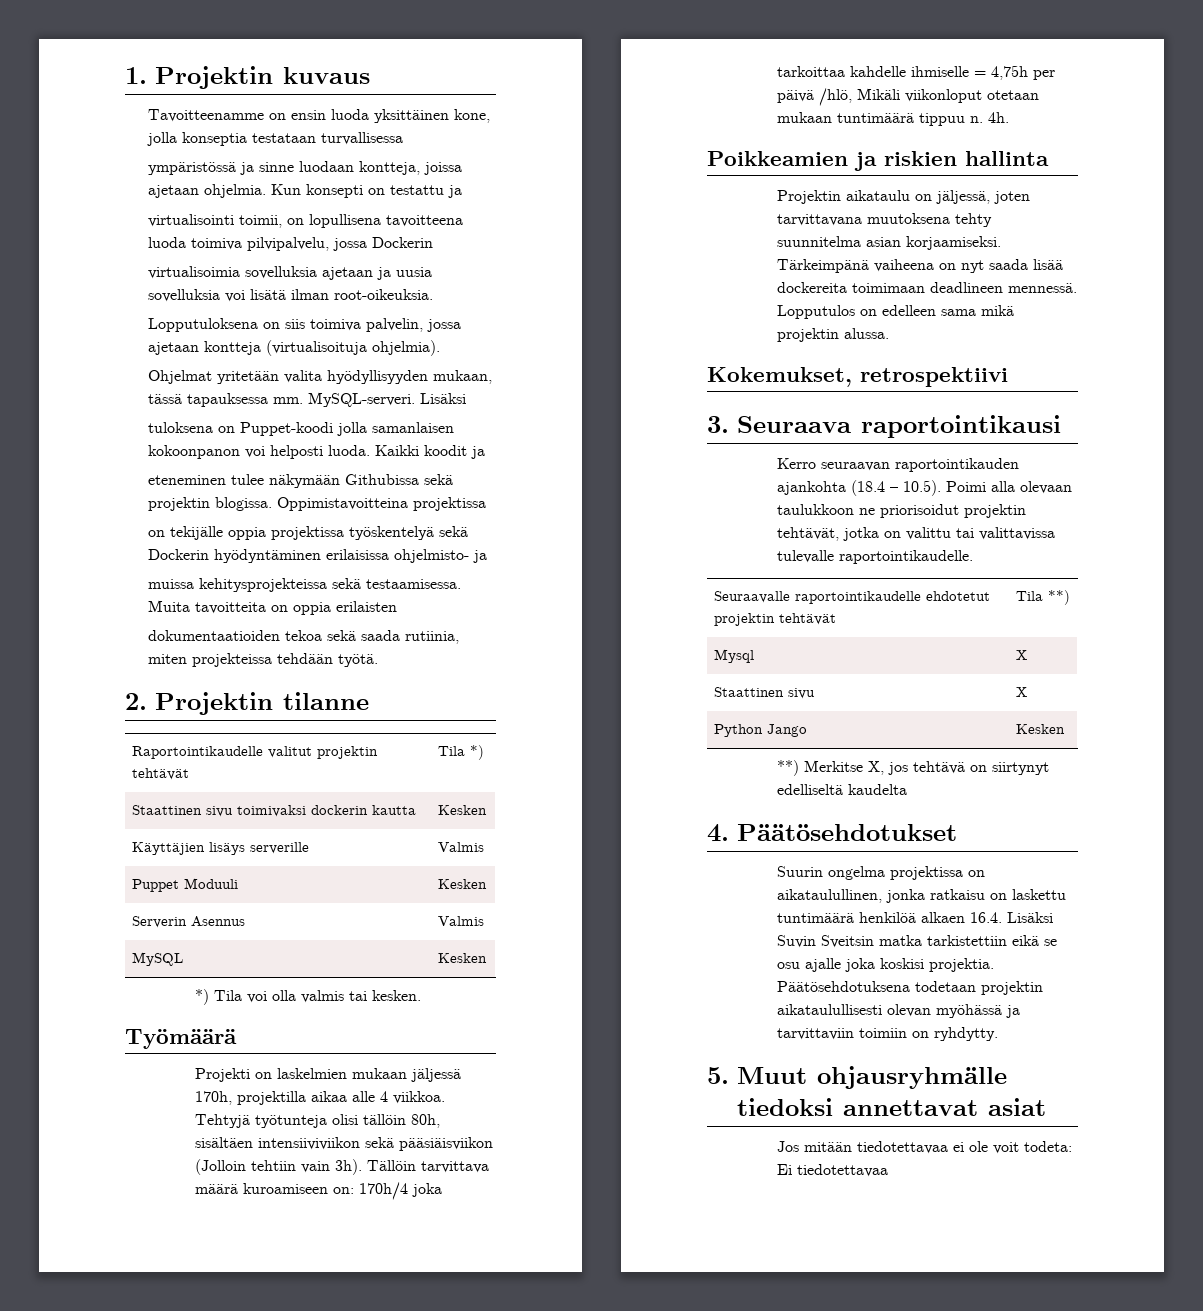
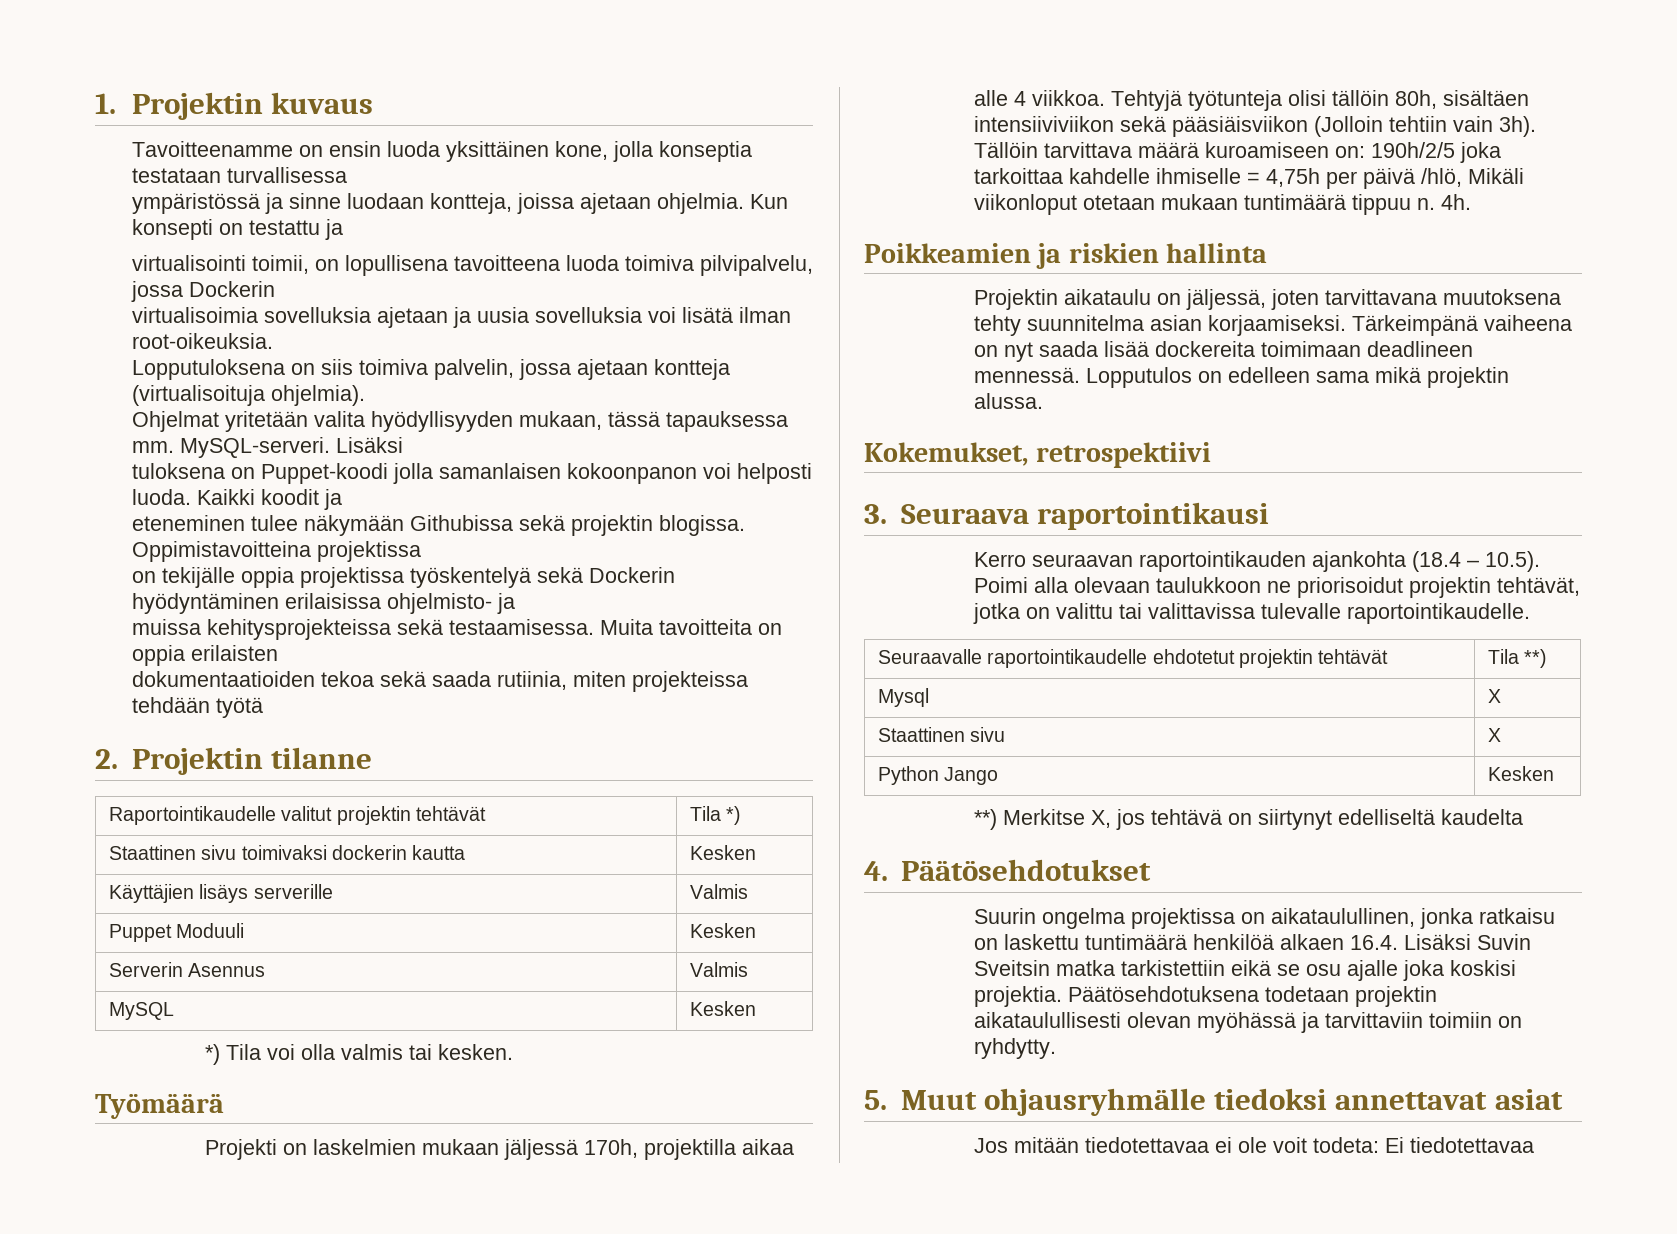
[338,654,379,667] työtä. -> [215,697,263,718] työtä
[359,1182,409,1200] 170h/4 -> [1371,142,1456,158] 190h/2/5

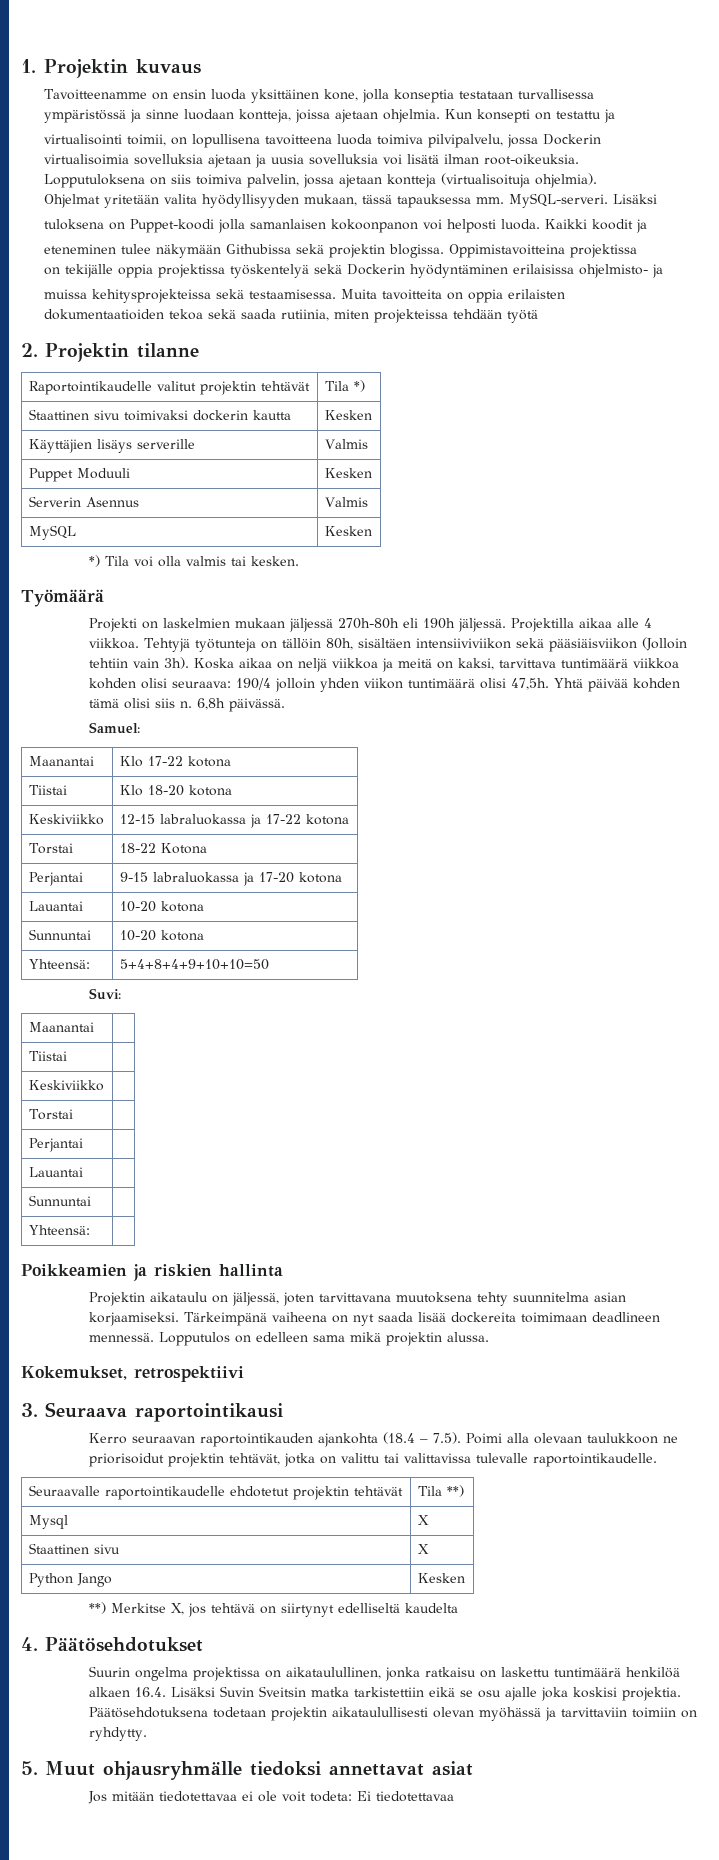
[584,1139,737,1160] 170h, projektilla -> [337,618,574,632] 270h-80h eli 190h jäljessä. Projektilla
[1288,90,1327,106] olisi -> [260,641,277,649] on
[974,142,1502,163] [974,168,1525,189] [974,194,1472,215] Tällöin tarvittava määrä kuroamiseen on: 190h/2/5 joka tarkoittaa kahdelle ihmiselle = 4,75h per päivä /hlö, Mikäli viikonloput otetaan mukaan tuntimäärä tippuu n. 4h. -> [193,658,679,672] [88,678,680,692] [88,698,285,712] [88,722,140,734] [28,756,94,766] [119,756,231,767] [28,785,67,795] [119,785,232,796] [28,814,104,825] [119,814,349,828] [28,843,73,854] [119,843,207,854] [28,872,83,886] [119,872,342,886] [28,901,83,911] [119,901,204,912] [28,929,91,940] [119,930,204,941] [28,959,90,969] [119,959,269,970] [88,988,121,1000] [28,1022,94,1032] [28,1051,67,1061] [28,1080,104,1091] [28,1109,73,1120] [28,1138,83,1152] [28,1167,83,1177] [28,1195,91,1206] [28,1225,90,1235] Koska aikaa on neljä viikkoa ja meitä on kaksi, tarvittava tuntimäärä viikkoa kohden olisi seuraava: 190/4 jolloin yhden viikon tuntimäärä olisi 47,5h. Yhtä päivää kohden tämä olisi siis n. 6,8h päivässä. // Samuel: // Maanantai | Klo 17-22 kotona // Tiistai | Klo 18-20 kotona // Keskiviikko | 12-15 labraluokassa ja 17-22 kotona // Torstai | 18-22 Kotona // Perjantai | 9-15 labraluokassa ja 17-20 kotona // Lauantai | 10-20 kotona // Sunnuntai | 10-20 kotona // Yhteensä: | 5+4+8+4+9+10+10=50 // Suvi: // Maanantai | // Tiistai | // Keskiviikko | // Torstai | // Perjantai | // Lauantai | // Sunnuntai | // Yhteensä: |
[1485,551,1541,572] 10.5). -> [432,1432,461,1444] 7.5).

